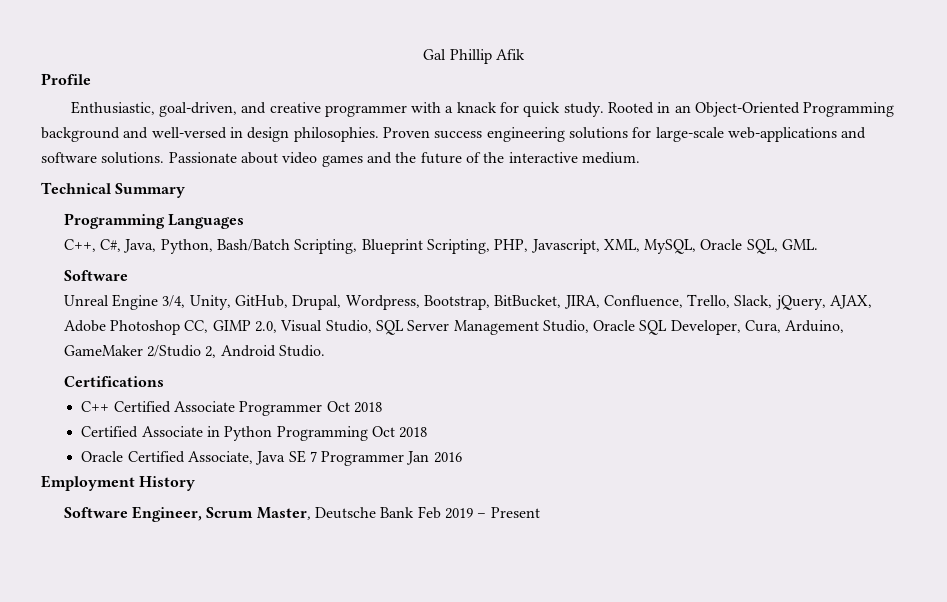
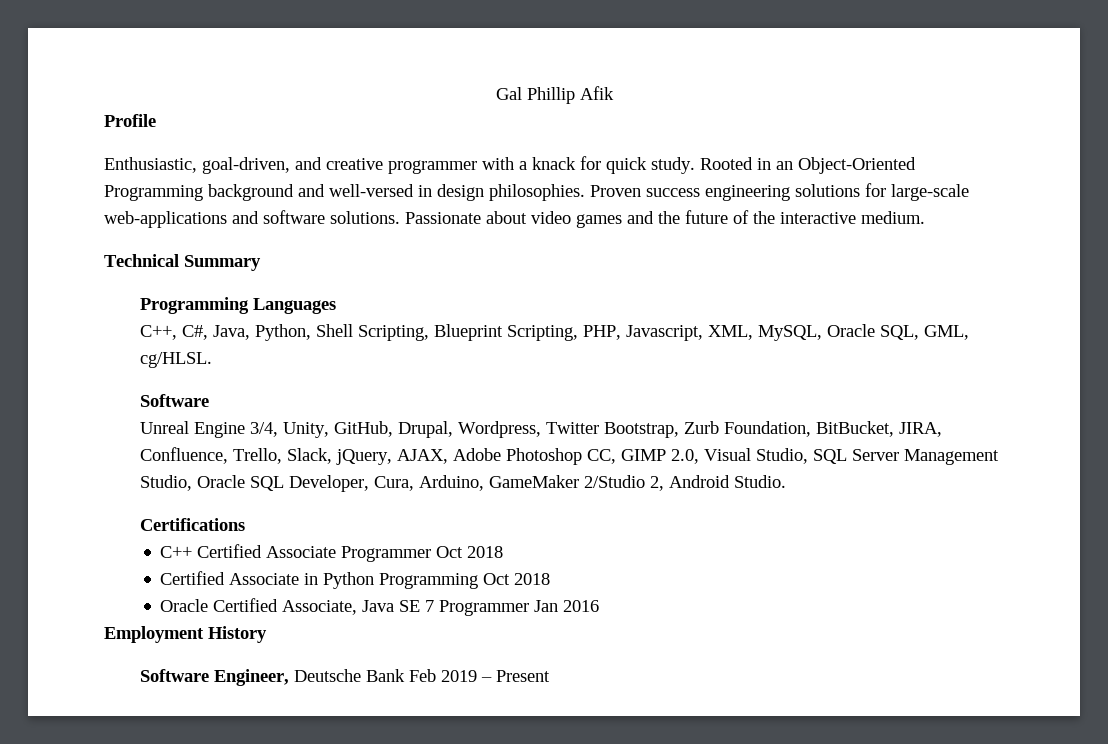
[216,239,290,251] Bash/Batch -> [315,324,353,337] Shell
[782,239,819,250] GML. -> [923,325,969,340] [139,352,212,368] GML, cg/HLSL.
[423,295,490,310] Bootstrap, -> [545,421,811,438] Twitter Bootstrap, Zurb Foundation,
[206,507,311,520] Scrum Master, -> (289, 677) none

